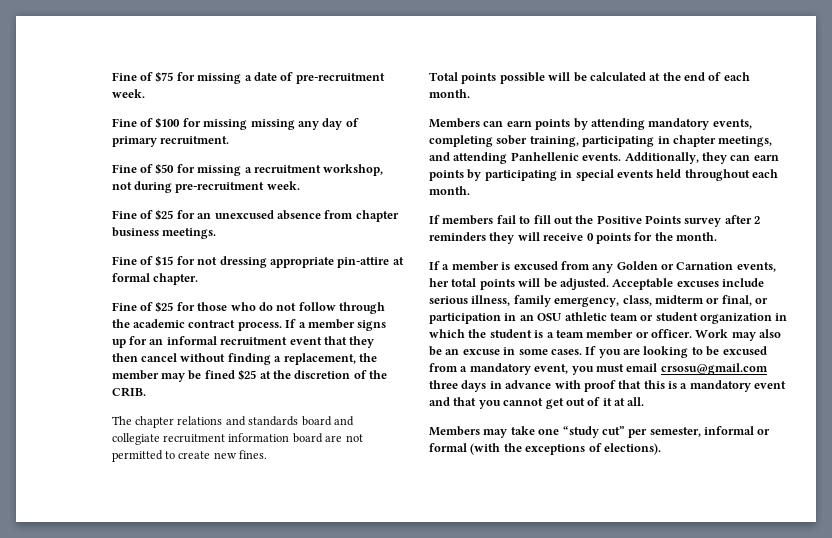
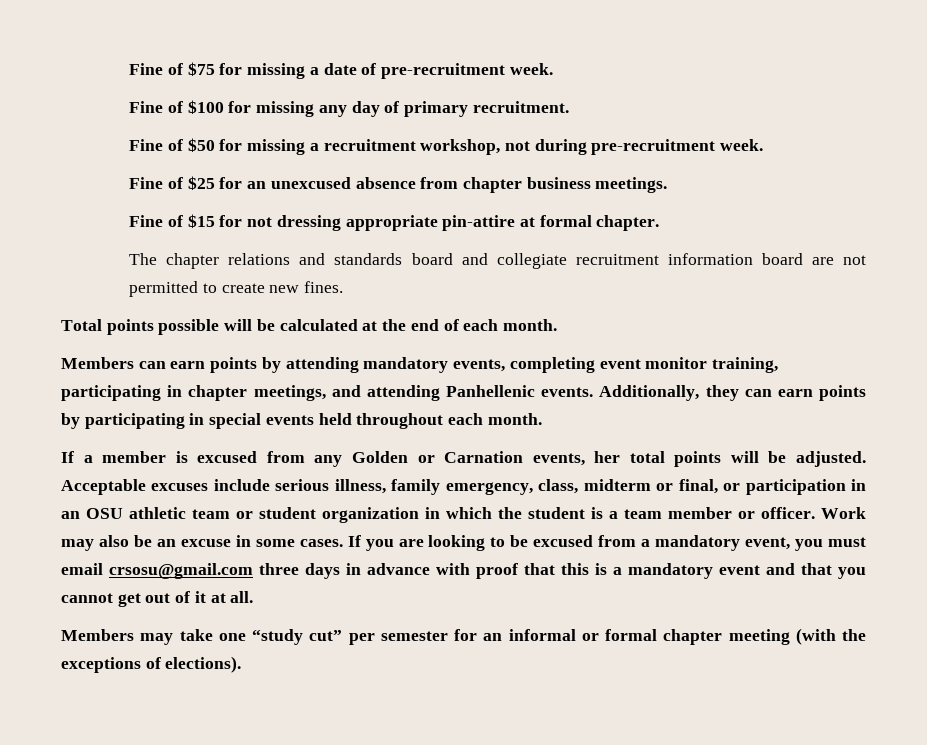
[250,119,295,130] missing -> (315, 109) none
[111,301,386,314] [111,319,387,331] [111,336,375,348] [111,353,377,365] [111,369,388,382] [111,387,146,397] // Fine of $25 for those who do not follow through the academic contract process. If a member signs up for an informal recruitment event that they then cancel without finding a replacement, the member may be fined $25 at the discretion of the CRIB. -> (660, 223) none
[496,135,528,145] sober -> [599,357,708,369] event monitor
[429,215,761,227] [429,232,717,244] // If members fail to fill out the Positive Points survey after 2 reminders they will receive 0 points for the month. -> (542, 419) none
[649,427,701,437] semester, -> [380,629,503,641] semester for an
(467, 447) none -> [663,629,790,645] chapter meeting

